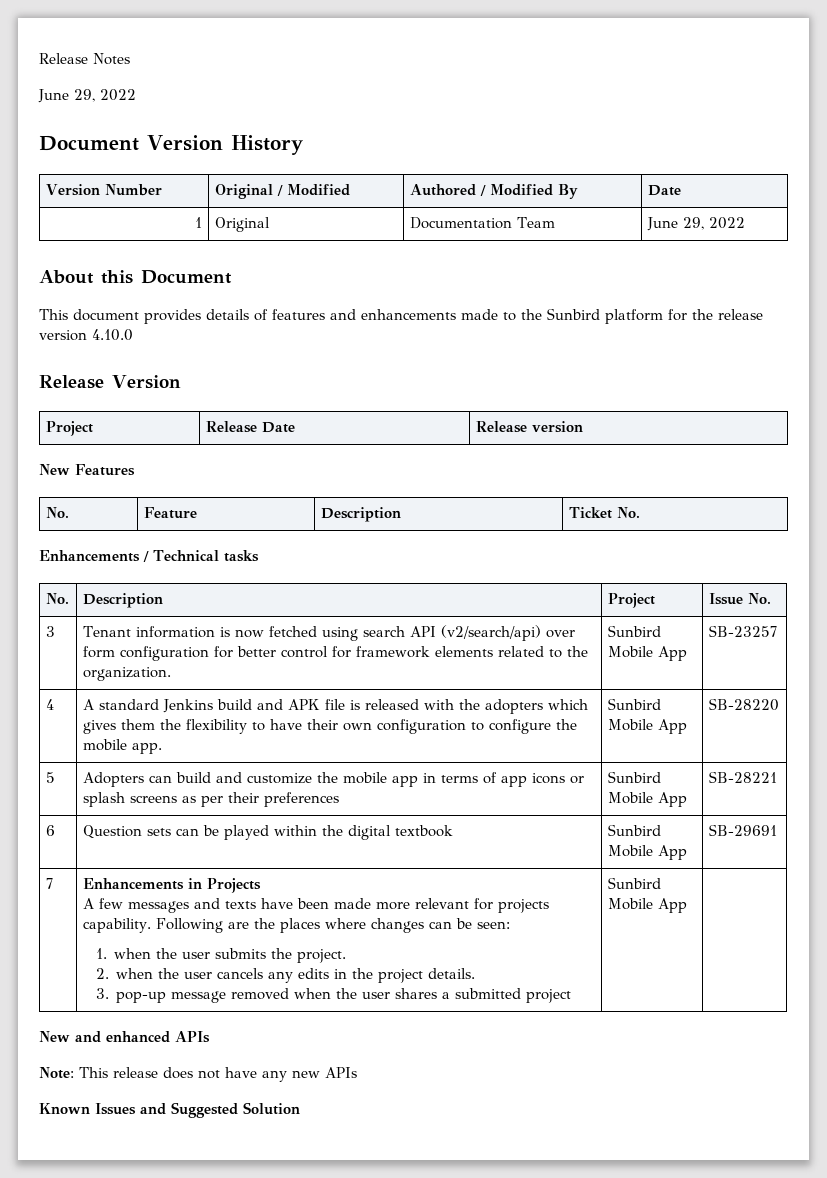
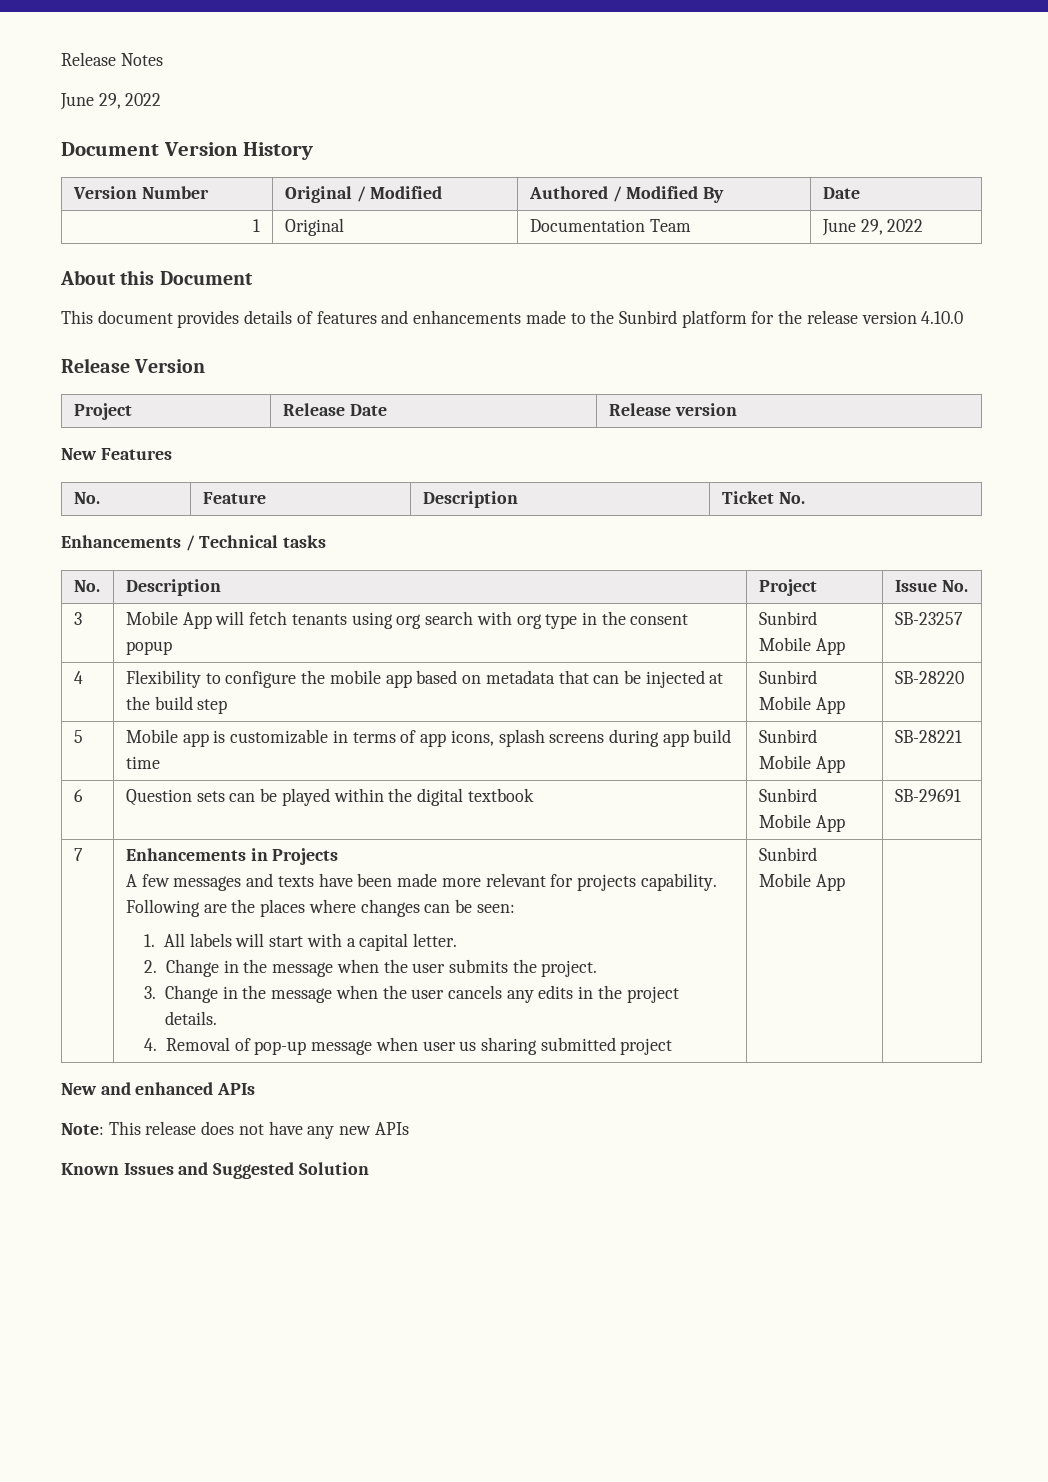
[82,625,575,641] [82,646,588,661] [82,667,171,681] Tenant information is now fetched using search API (v2/search/api) over form configuration for better control for framework elements related to the organization. -> [125,611,689,629] [125,641,172,655] Mobile App will fetch tenants using org search with org type in the consent popup
[82,699,588,714] [82,719,577,734] [82,739,162,754] A standard Jenkins build and APK file is released with the adopters which gives them the flexibility to have their own configuration to configure the mobile app. -> [125,670,724,688] [125,696,228,714] Flexibility to configure the mobile app based on metadata that can be injected at the build step
[82,772,584,787] [82,792,339,807] Adopters can build and customize the mobile app in terms of app icons or splash screens as per their preferences -> [125,729,732,747] [125,756,160,769] Mobile app is customizable in terms of app icons, splash screens during app build time
(107, 953) none -> [163,933,458,951] [144,959,334,977] All labels will start with a capital letter. // 2. Change in the message
[95,968,109,979] 2. -> [144,985,333,1003] 3. Change in the message
[95,988,451,1003] 3. pop-up message removed when the user shares a -> [144,1037,538,1055] 4. Removal of pop-up message when user us sharing

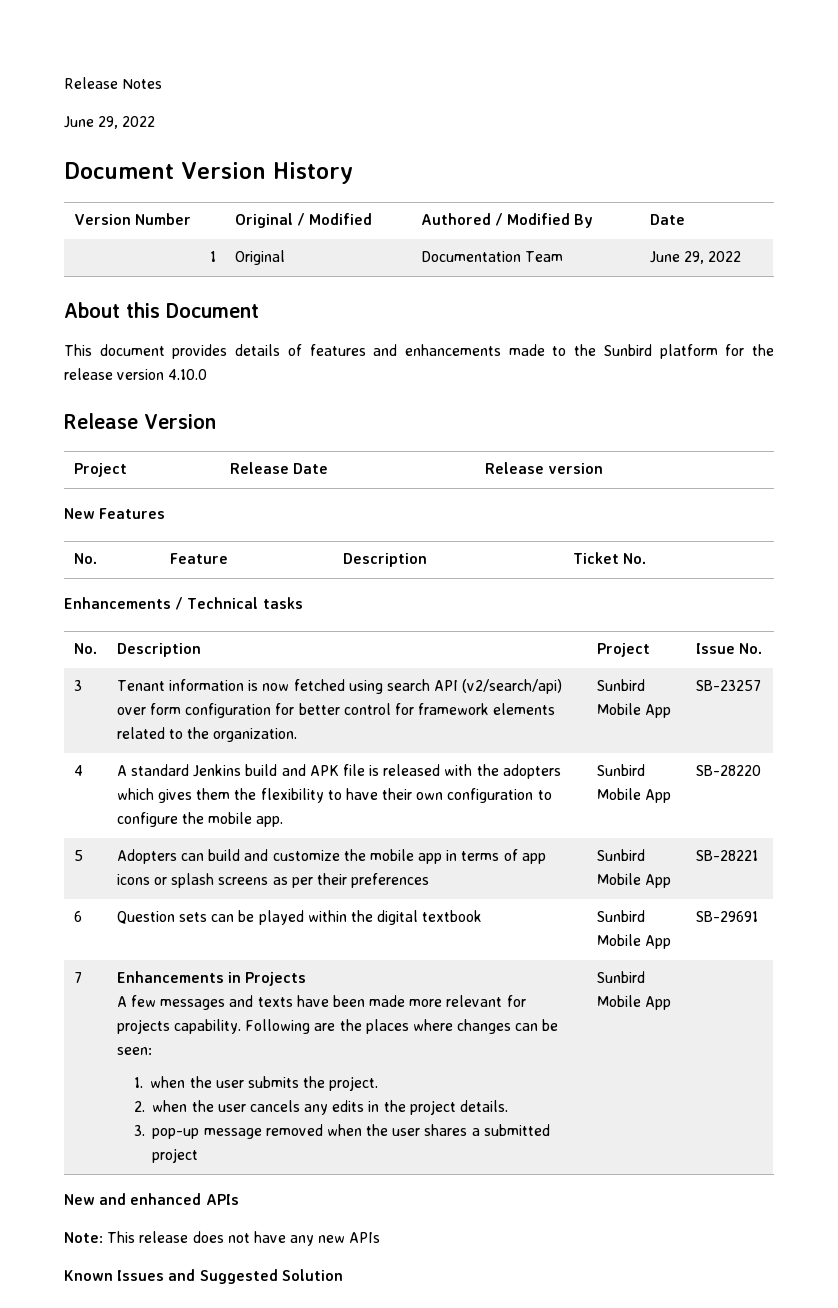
[125,611,689,629] [125,641,172,655] Mobile App will fetch tenants using org search with org type in the consent popup -> [116,679,563,694] [116,703,556,718] [116,727,298,742] Tenant information is now fetched using search API (v2/search/api) over form configuration for better control for framework elements related to the organization.
[125,670,724,688] [125,696,228,714] Flexibility to configure the mobile app based on metadata that can be injected at the build step -> [116,764,561,779] [116,788,552,803] [116,812,284,827] A standard Jenkins build and APK file is released with the adopters which gives them the flexibility to have their own configuration to configure the mobile app.
[125,729,732,747] [125,756,160,769] Mobile app is customizable in terms of app icons, splash screens during app build time -> [116,849,546,864] [116,873,430,888] Adopters can build and customize the mobile app in terms of app icons or splash screens as per their preferences
[163,933,458,951] [144,959,334,977] All labels will start with a capital letter. // 2. Change in the message -> (143, 1082) none
[144,985,333,1003] 3. Change in the message -> [133,1101,145,1112] 2.
[144,1037,538,1055] 4. Removal of pop-up message when user us sharing -> [133,1124,480,1139] 3. pop-up message removed when the user shares a

